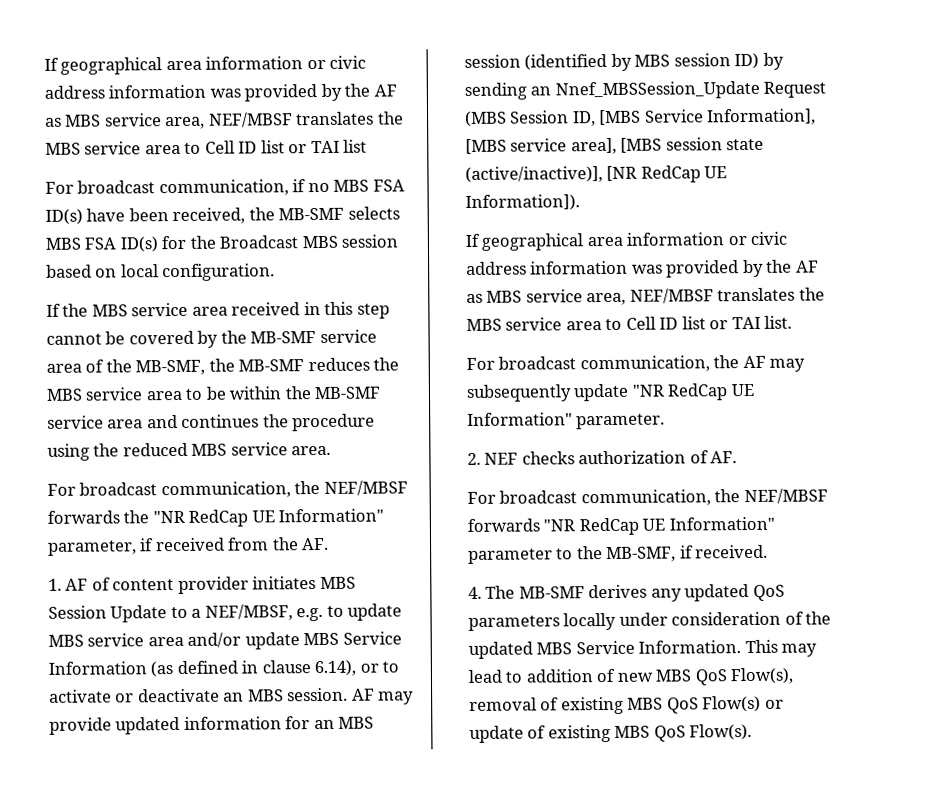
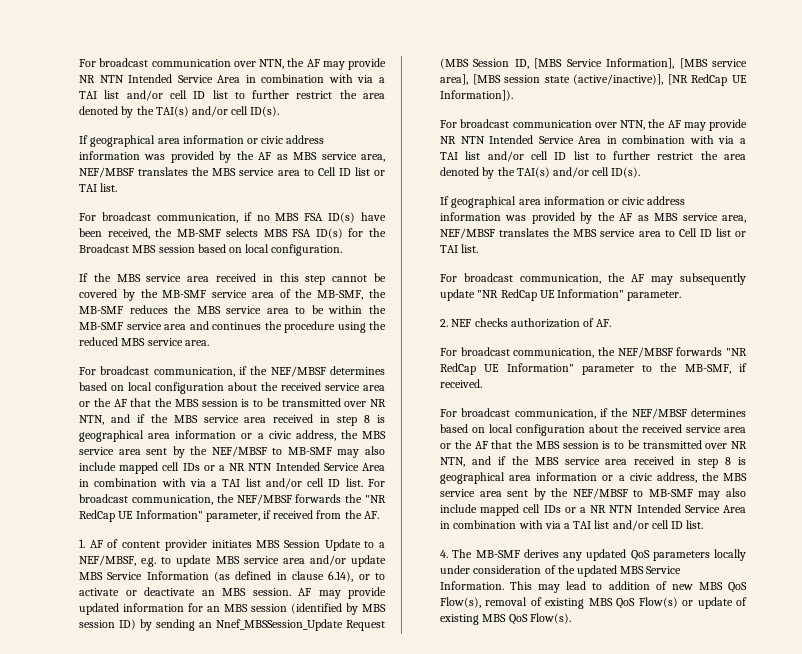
(43, 64) none -> [79,58,386,70] [79,74,385,83] [79,90,386,101] [79,106,280,118] For broadcast communication over NTN, the AF may provide NR NTN Intended Service Area in combination with via a TAI list and/or cell ID list to further restrict the area denoted by the TAI(s) and/or cell ID(s). //
[343,139,368,153] list -> [100,183,118,192] list.
(291, 490) none -> [239,366,385,377] [79,382,385,394] [79,398,387,407] [79,414,386,426] [79,430,386,442] [79,446,385,458] [79,462,385,474] [79,478,385,489] [79,494,213,505] if the NEF/MBSF determines based on local configuration about the received service area or the AF that the MBS session is to be transmitted over NR NTN, and if the MBS service area received in step 8 is geographical area information or a civic address, the MBS service area sent by the NEF/MBSF to MB-SMF may also include mapped cell IDs or a NR NTN Intended Service Area in combination with via a TAI list and/or cell ID list. For broadcast communication,
(580, 202) none -> [440,119,747,131] [440,135,746,144] [440,151,746,162] [440,167,641,179] // For broadcast communication over NTN, the AF may provide NR NTN Intended Service Area in combination with via a TAI list and/or cell ID list to further restrict the area denoted by the TAI(s) and/or cell ID(s).
(769, 551) none -> [440,408,746,419] [440,424,746,436] [440,440,747,449] [440,456,747,468] [440,472,747,484] [440,488,746,500] [440,504,746,516] [440,520,704,531] // For broadcast communication, if the NEF/MBSF determines based on local configuration about the received service area or the AF that the MBS session is to be transmitted over NR NTN, and if the MBS service area received in step 8 is geographical area information or a civic address, the MBS service area sent by the NEF/MBSF to MB-SMF may also include mapped cell IDs or a NR NTN Intended Service Area in combination with via a TAI list and/or cell ID list.

